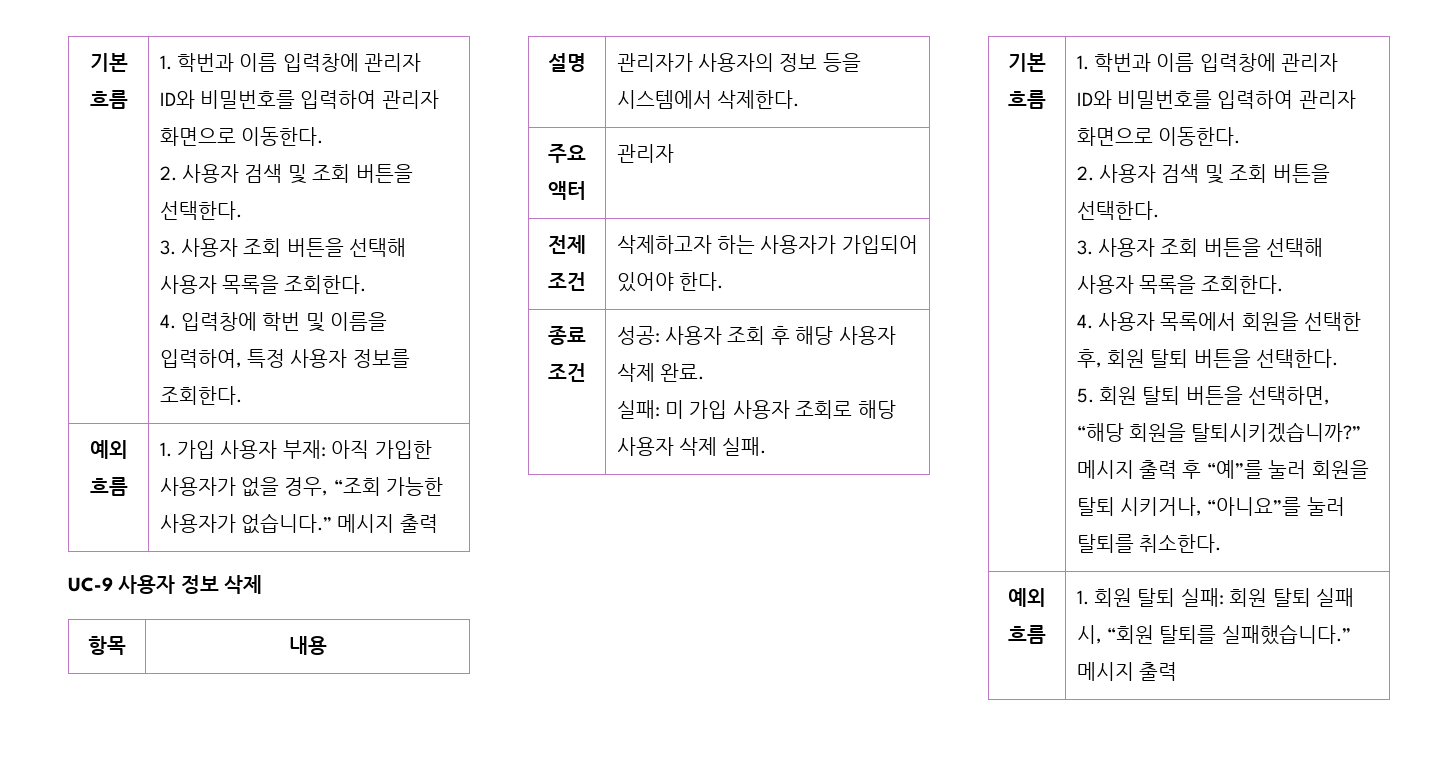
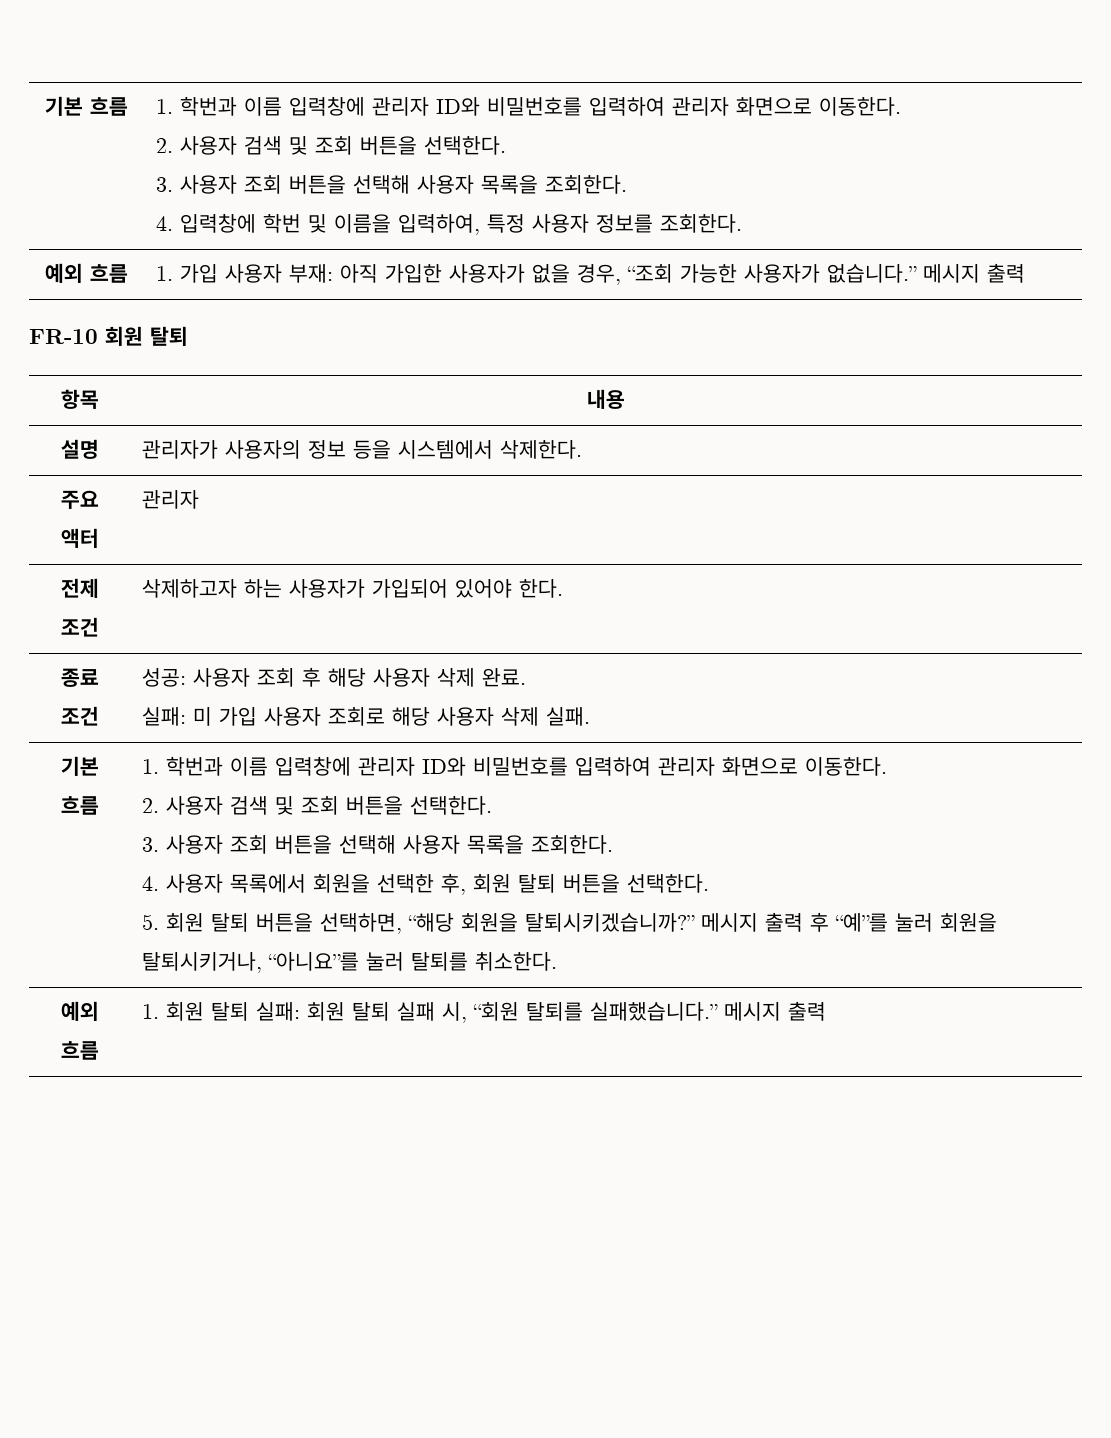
[68,575,263,594] UC-9 사용자 정보 삭제 -> [29,326,188,346] FR-10 회원 탈퇴
[1076,497,1202,516] 탈퇴 시키거나, -> [142,952,263,973] 탈퇴시키거나,

